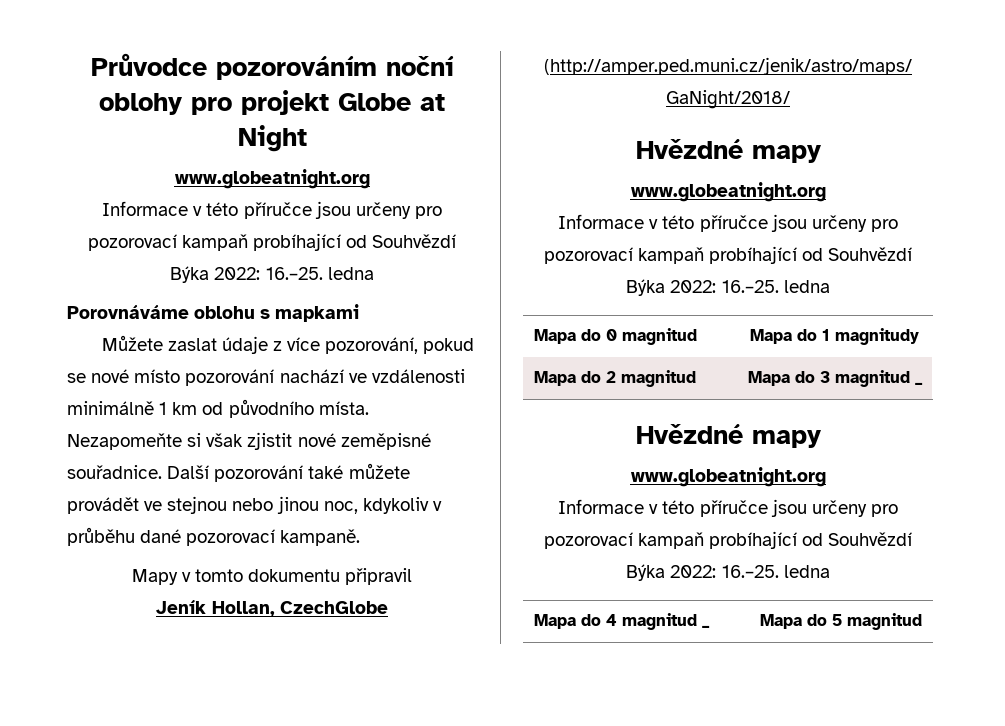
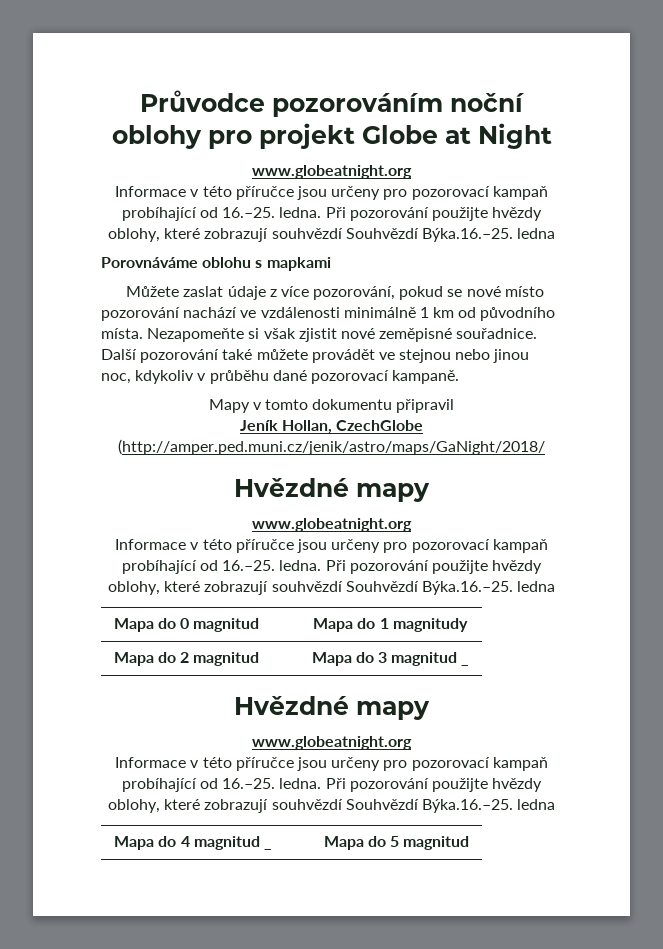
[372,234,457,248] [170,266,323,283] Souhvězdí Býka 2022: 16.–25. -> [222,207,543,221] [107,228,513,242] 16.–25. ledna. Při pozorování použijte hvězdy oblohy, které zobrazují souhvězdí Souhvězdí Býka.16.–25.
[828,247,913,261] [626,279,779,296] Souhvězdí Býka 2022: 16.–25. -> [222,560,543,574] [107,581,513,595] 16.–25. ledna. Při pozorování použijte hvězdy oblohy, které zobrazují souhvězdí Souhvězdí Býka.16.–25.
[828,532,913,546] [626,564,779,581] Souhvězdí Býka 2022: 16.–25. -> [222,778,543,792] [107,799,513,813] 16.–25. ledna. Při pozorování použijte hvězdy oblohy, které zobrazují souhvězdí Souhvězdí Býka.16.–25.

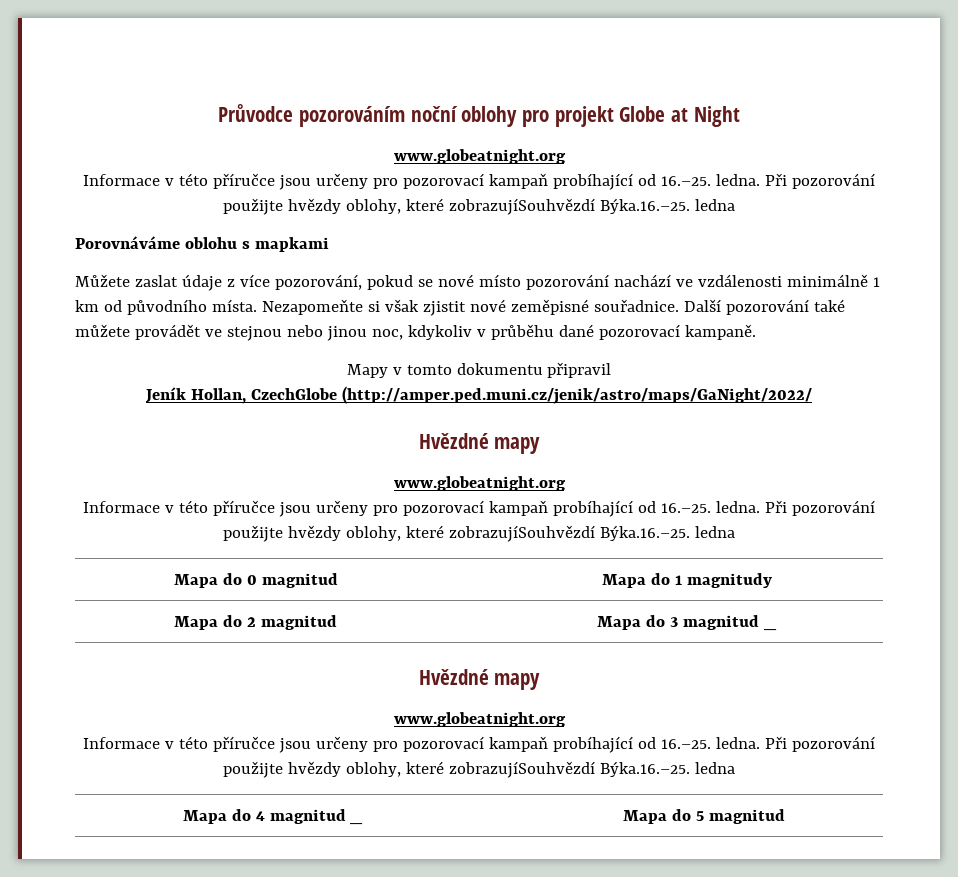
[204,228,419,242] zobrazují souhvězdí Souhvězdí -> [448,198,595,215] zobrazujíSouhvězdí
[118,439,545,455] (http://amper.ped.muni.cz/jenik/astro/maps/GaNight/2018/ -> [341,386,812,404] (http://amper.ped.muni.cz/jenik/astro/maps/GaNight/2022/
[204,581,419,595] zobrazují souhvězdí Souhvězdí -> [448,525,595,542] zobrazujíSouhvězdí
[204,799,419,813] zobrazují souhvězdí Souhvězdí -> [448,761,595,778] zobrazujíSouhvězdí

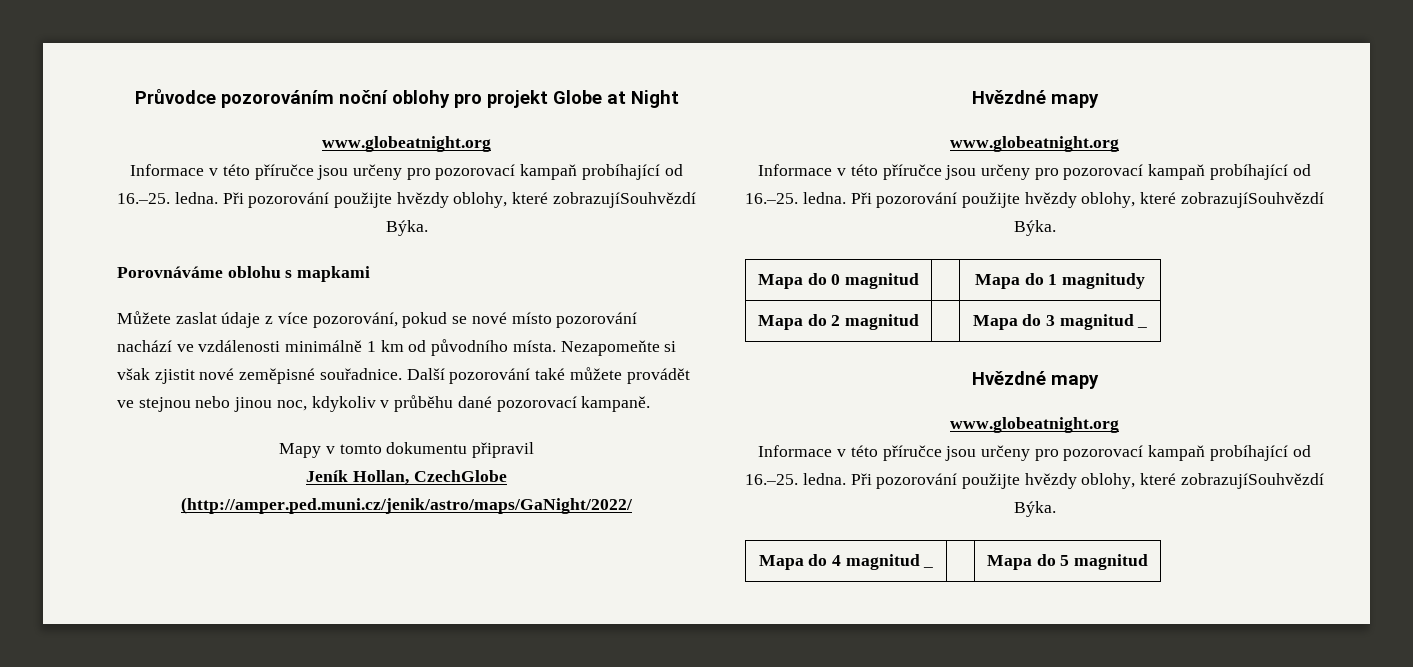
[599,198,735,214] Býka.16.–25. ledna -> [385,220,428,236] Býka.
[599,525,735,541] Býka.16.–25. ledna -> [1013,220,1056,236] Býka.
[599,761,735,777] Býka.16.–25. ledna -> [1013,501,1056,517] Býka.

